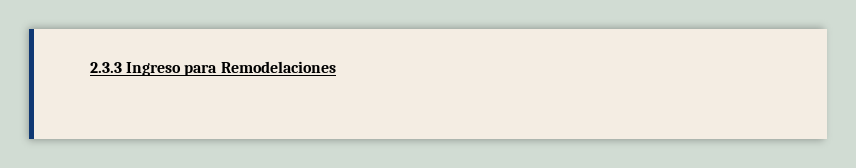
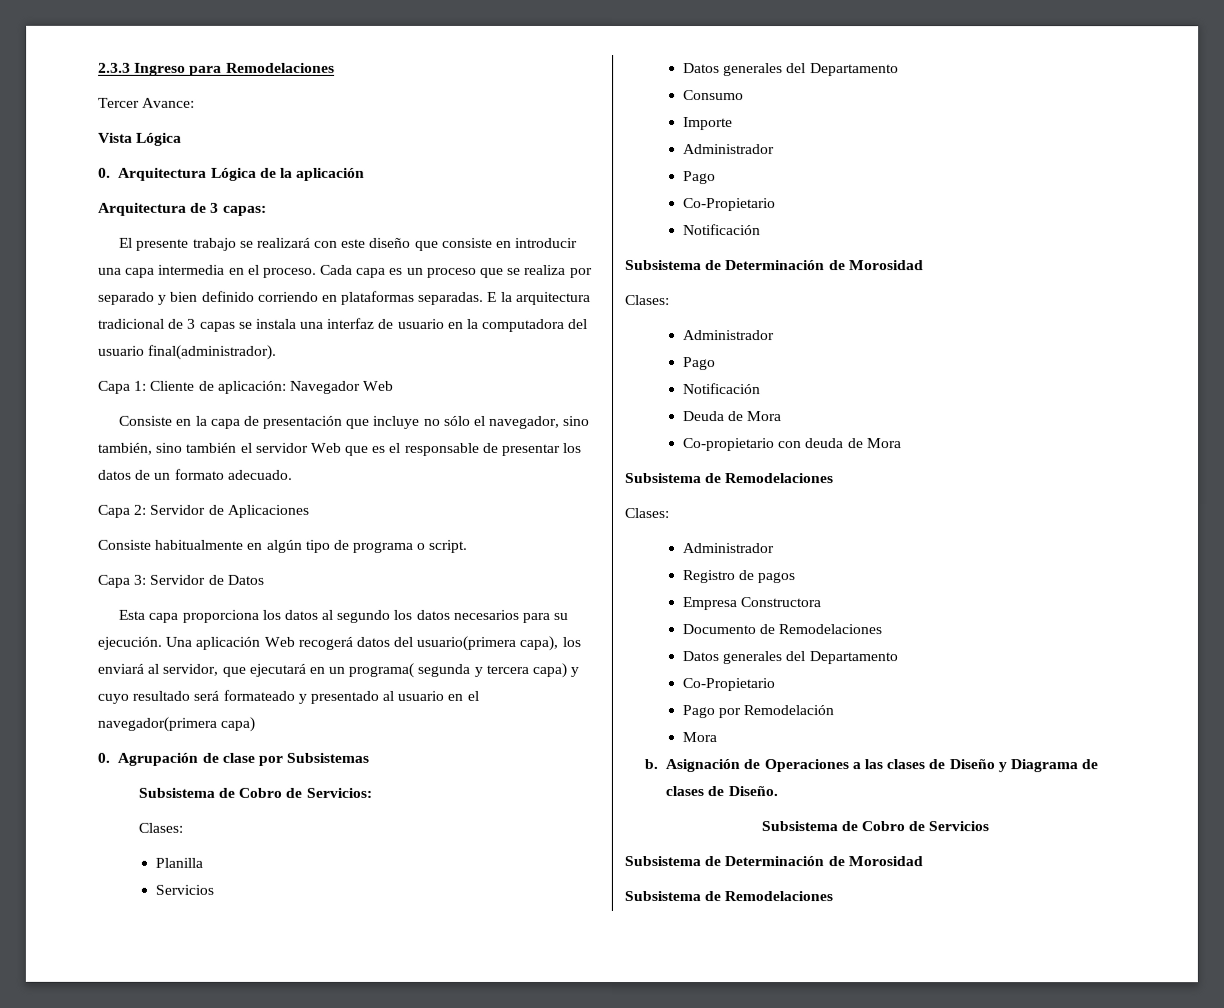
(336, 67) none -> [98,97,196,108] [98,132,183,146] [98,167,366,181] [98,202,267,216] [119,237,579,251] [98,264,593,278] [98,290,591,305] [98,317,589,332] [98,344,278,360] [98,380,395,394] [119,415,591,429] [98,442,583,456] [98,468,293,480] [97,504,309,518] [97,539,468,553] [97,574,264,588] [118,609,569,623] [97,635,581,651] [97,662,580,678] [97,689,479,704] [97,716,256,732] [97,752,370,766] [137,787,372,798] [137,822,183,833] [154,857,203,868] [154,884,214,895] [682,63,899,77] [682,90,744,101] [682,117,733,131] [682,144,775,155] [682,171,716,185] [682,198,776,212] [682,224,761,236] [625,260,924,271] [625,295,670,306] [682,330,775,341] [682,357,716,371] [682,383,761,395] [682,411,783,422] [682,438,902,452] [625,473,835,484] [624,508,669,519] [681,543,774,554] [681,570,796,584] [681,597,822,611] [681,624,883,635] [681,651,898,665] [681,678,775,692] [681,705,835,719] [681,732,717,743] [644,759,1099,773] [665,786,778,797] [760,821,990,832] [624,856,923,867] [624,891,834,902] // Tercer Avance: // Vista Lógica // 0. Arquitectura Lógica de la aplicación // Arquitectura de 3 capas: // El presente trabajo se realizará con este diseño que consiste en introducir una capa intermedia en el proceso. Cada capa es un proceso que se realiza por separado y bien definido corriendo en plataformas separadas. E la arquitectura tradicional de 3 capas se instala una interfaz de usuario en la computadora del usuario final(administrador). // Capa 1: Cliente de aplicación: Navegador Web // Consiste en la capa de presentación que incluye no sólo el navegador, sino también, sino también el servidor Web que es el responsable de presentar los datos de un formato adecuado. // Capa 2: Servidor de Aplicaciones // Consiste habitualmente en algún tipo de programa o script. // Capa 3: Servidor de Datos // Esta capa proporciona los datos al segundo los datos necesarios para su ejecución. Una aplicación Web recogerá datos del usuario(primera capa), los enviará al servidor, que ejecutará en un programa( segunda y tercera capa) y cuyo resultado será formateado y presentado al usuario en el navegador(primera capa) // 0. Agrupación de clase por Subsistemas // Subsistema de Cobro de Servicios: // Clases: // Planilla // Servicios // Datos generales del Departamento // Consumo // Importe // Administrador // Pago // Co-Propietario // Notificación // Subsistema de Determinación de Morosidad // Clases: // Administrador // Pago // Notificación // Deuda de Mora // Co-propietario con deuda de Mora // Subsistema de Remodelaciones // Clases: // Administrador // Registro de pagos // Empresa Constructora // Documento de Remodelaciones // Datos generales del Departamento // Co-Propietario // Pago por Remodelación // Mora // b. Asignación de Operaciones a las clases de Diseño y Diagrama de clases de Diseño. // Subsistema de Cobro de Servicios // Subsistema de Determinación de Morosidad // Subsistema de Remodelaciones

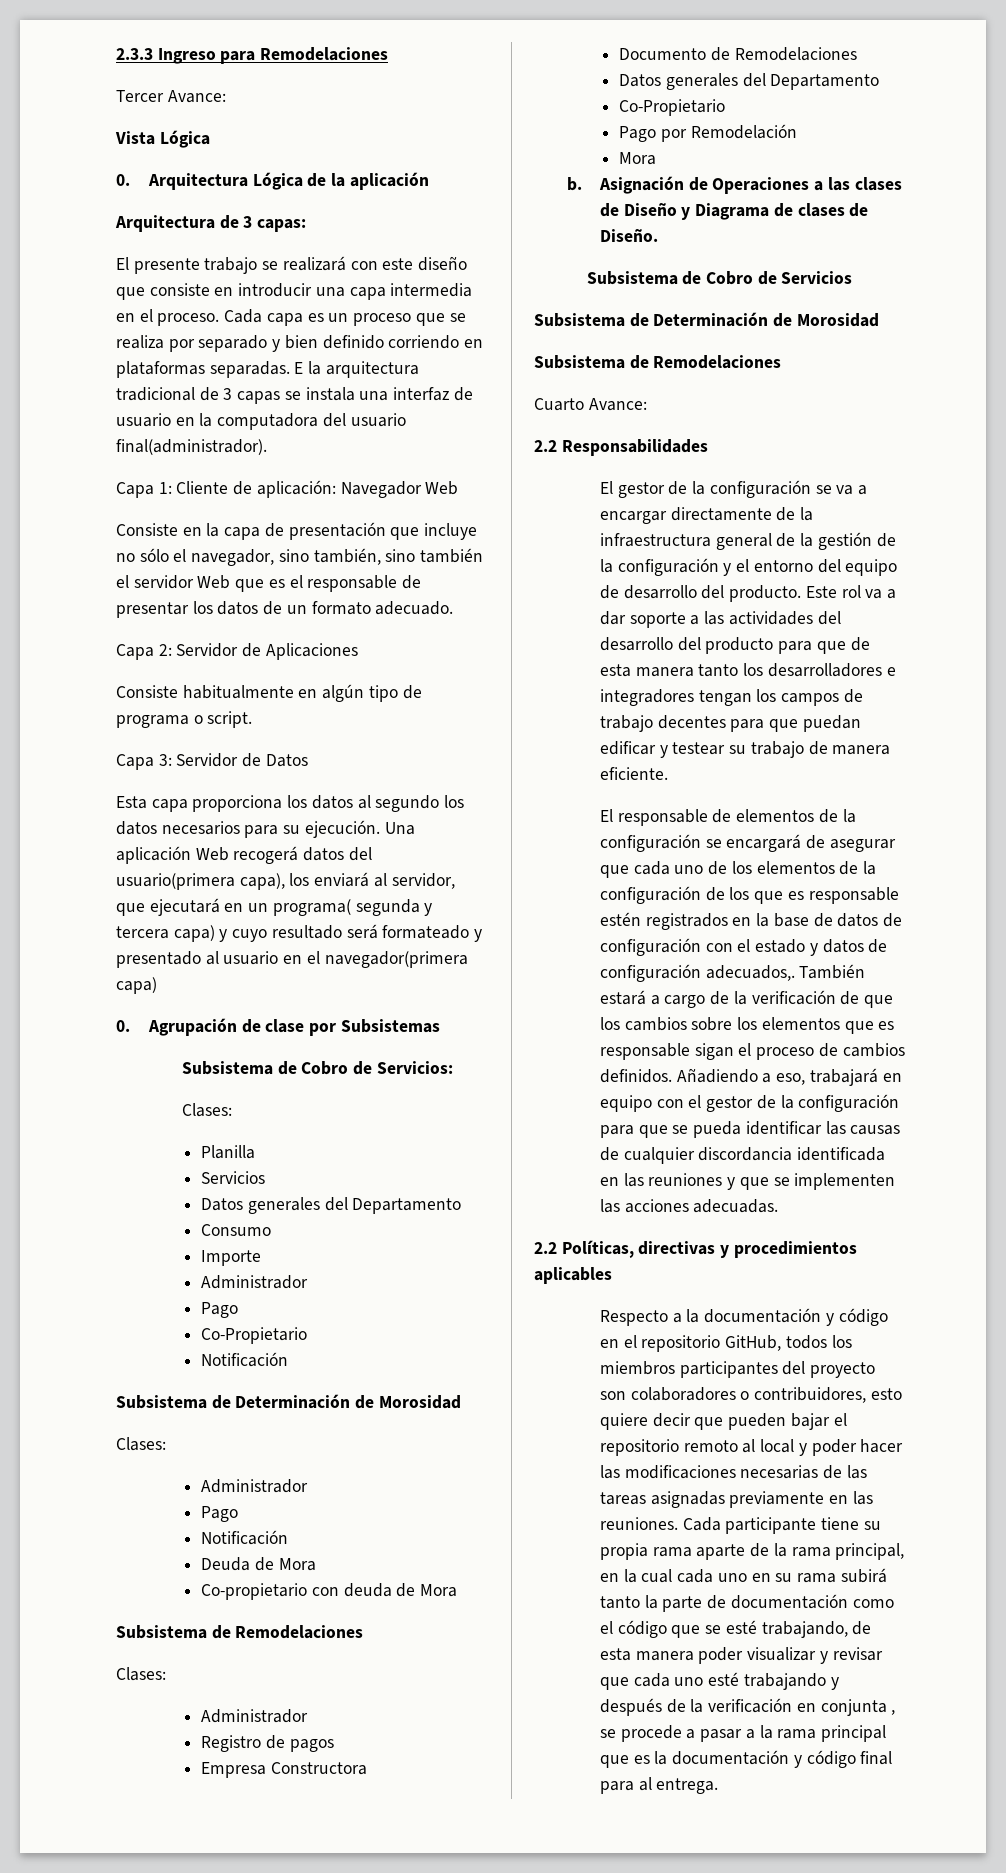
(834, 896) none -> [534,398,647,411] [534,439,708,456] [599,480,867,498] [599,507,814,524] [599,532,896,550] [599,558,898,576] [599,585,896,602] [599,611,841,628] [599,637,870,654] [599,663,896,677] [599,689,863,706] [599,715,861,732] [599,741,891,758] [599,767,668,780] [599,809,856,826] [599,834,896,852] [599,861,876,878] [599,886,899,904] [599,912,902,930] [599,938,888,956] [599,964,866,982] [599,990,893,1008] [599,1017,895,1034] [599,1043,905,1060] [599,1068,902,1086] [599,1094,900,1112] [599,1121,901,1138] [599,1147,886,1164] [599,1173,896,1190] [599,1199,779,1213] [534,1240,857,1258] [534,1267,612,1284] [599,1308,888,1326] [599,1335,852,1352] [599,1361,876,1378] [599,1387,902,1403] [599,1413,847,1430] [599,1439,904,1456] [599,1465,867,1479] [599,1491,873,1508] [599,1517,881,1534] [599,1543,905,1560] [599,1568,887,1583] [599,1594,894,1612] [599,1620,872,1638] [599,1647,883,1664] [599,1672,839,1690] [599,1698,896,1716] [599,1725,886,1742] [599,1750,893,1768] [599,1777,719,1794] // Cuarto Avance: // 2.2 Responsabilidades // El gestor de la configuración se va a encargar directamente de la infraestructura general de la gestión de la configuración y el entorno del equipo de desarrollo del producto. Este rol va a dar soporte a las actividades del desarrollo del producto para que de esta manera tanto los desarrolladores e integradores tengan los campos de trabajo decentes para que puedan edificar y testear su trabajo de manera eficiente. // El responsable de elementos de la configuración se encargará de asegurar que cada uno de los elementos de la configuración de los que es responsable estén registrados en la base de datos de configuración con el estado y datos de configuración adecuados,. También estará a cargo de la verificación de que los cambios sobre los elementos que es responsable sigan el proceso de cambios definidos. Añadiendo a eso, trabajará en equipo con el gestor de la configuración para que se pueda identificar las causas de cualquier discordancia identificada en las reuniones y que se implementen las acciones adecuadas. // 2.2 Políticas, directivas y procedimientos aplicables // Respecto a la documentación y código en el repositorio GitHub, todos los miembros participantes del proyecto son colaboradores o contribuidores, esto quiere decir que pueden bajar el repositorio remoto al local y poder hacer las modificaciones necesarias de las tareas asignadas previamente en las reuniones. Cada participante tiene su propia rama aparte de la rama principal, en la cual cada uno en su rama subirá tanto la parte de documentación como el código que se esté trabajando, de esta manera poder visualizar y revisar que cada uno esté trabajando y después de la verificación en conjunta , se procede a pasar a la rama principal que es la documentación y código final para al entrega.

